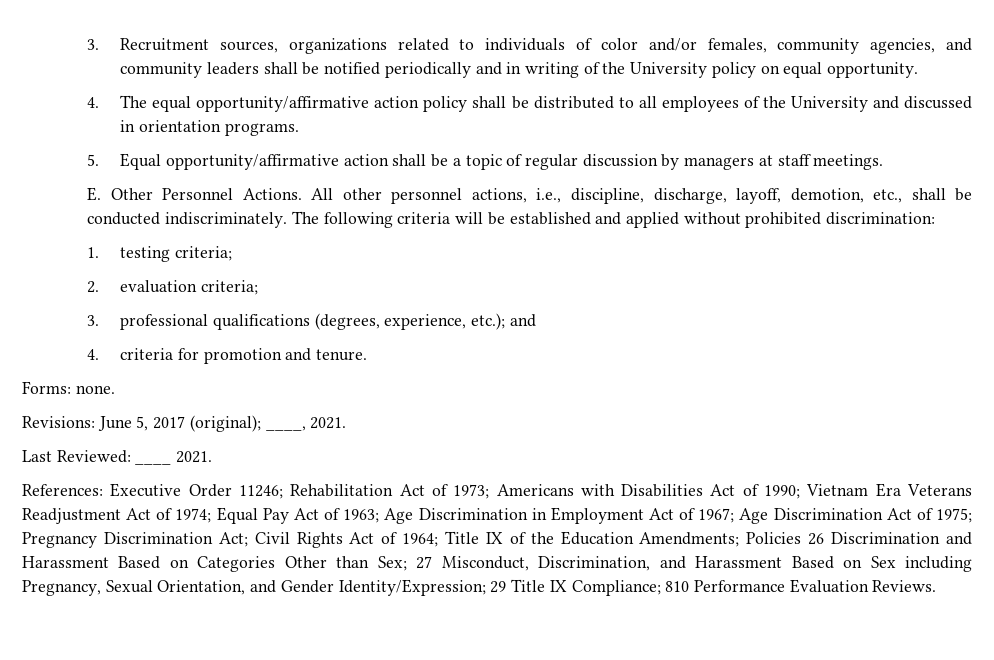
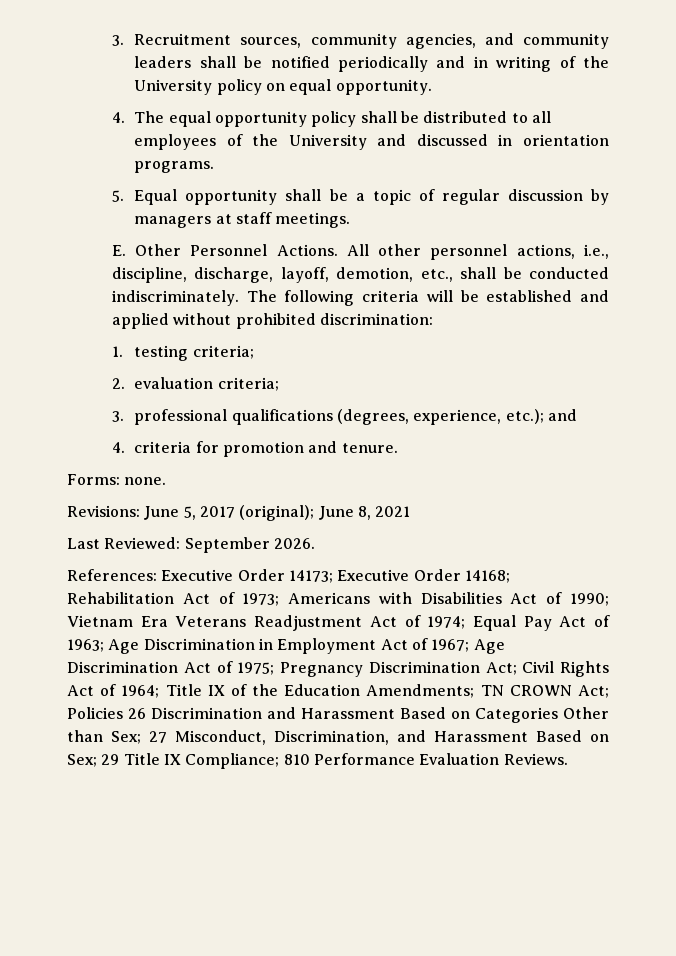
[288,38,767,54] organizations related to individuals of color and/or females, -> (302, 42) none
[196,96,420,112] opportunity/affirmative action -> [214,111,307,127] opportunity
[165,154,389,170] opportunity/affirmative action -> [185,189,278,205] opportunity
[265,417,347,431] ____, 2021. -> [318,506,411,520] June 8, 2021
[135,451,213,465] ____ 2021. -> [184,537,315,553] September 2026.
[238,485,283,499] 11246; -> [288,569,510,583] 14173; Executive Order 14168;
(740, 539) none -> [480,685,609,698] TN CROWN Act;
[870,556,973,572] [22,579,486,596] Sex including Pregnancy, Sexual Orientation, and Gender Identity/Expression; -> [67,754,97,767] Sex;

